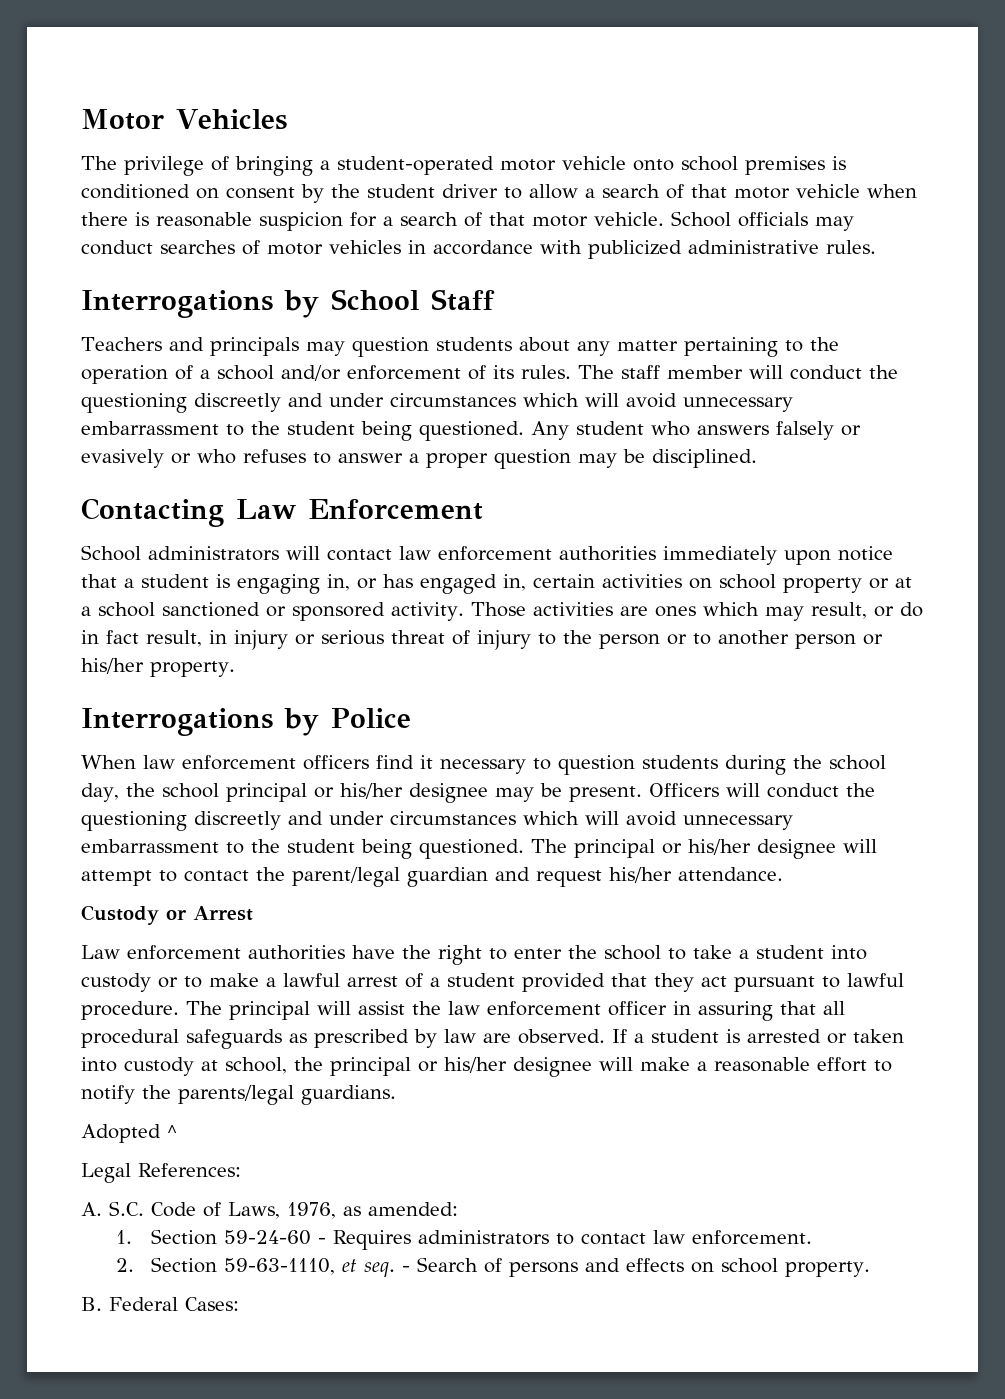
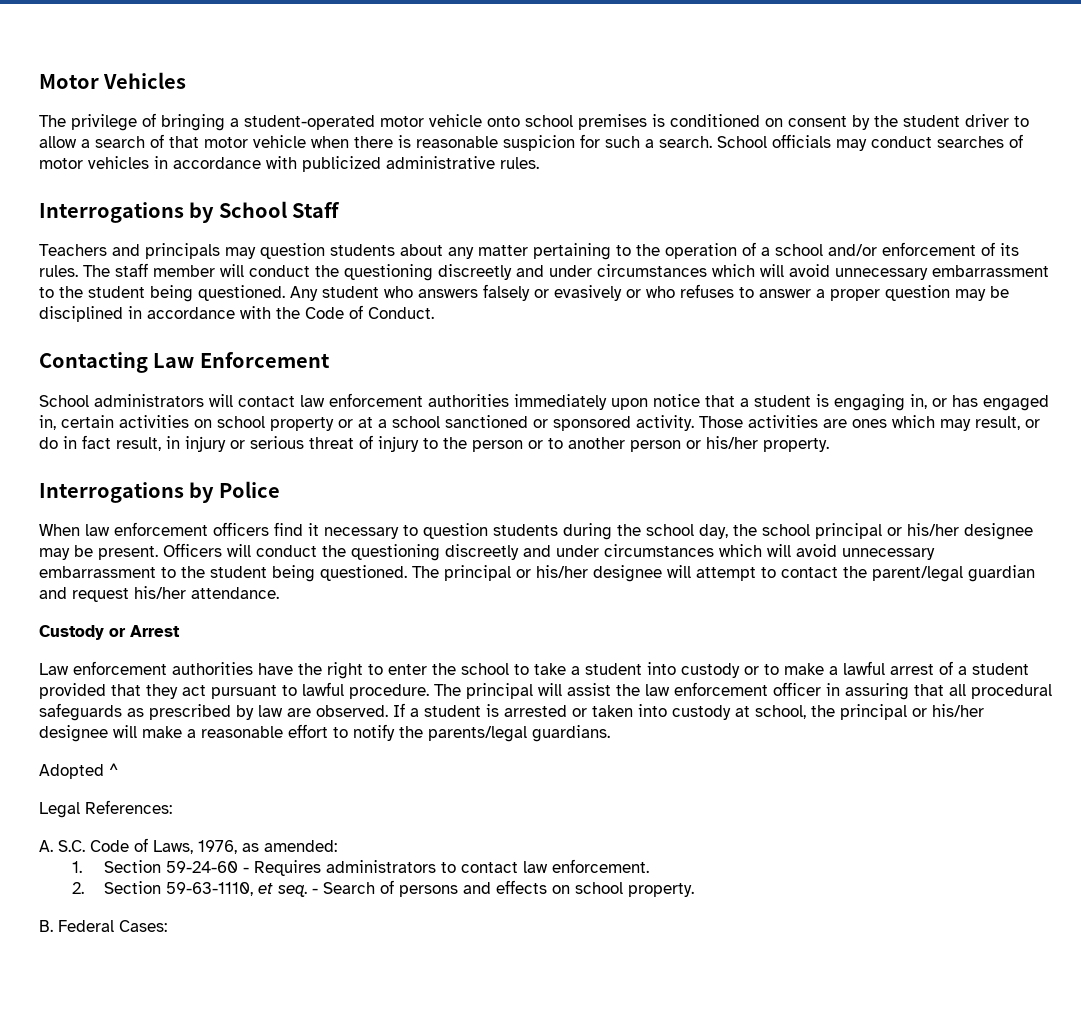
[383,212,664,227] a search of that motor vehicle. -> [605,136,712,148] such a search.
[652,449,757,468] disciplined. -> [39,305,434,322] disciplined in accordance with the Code of Conduct.

